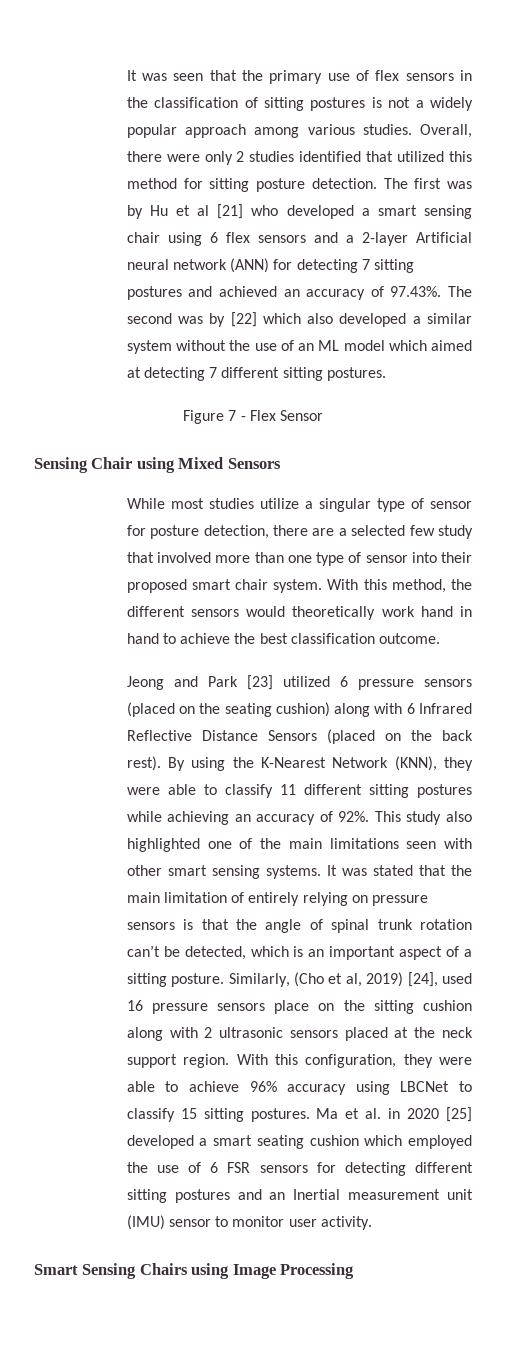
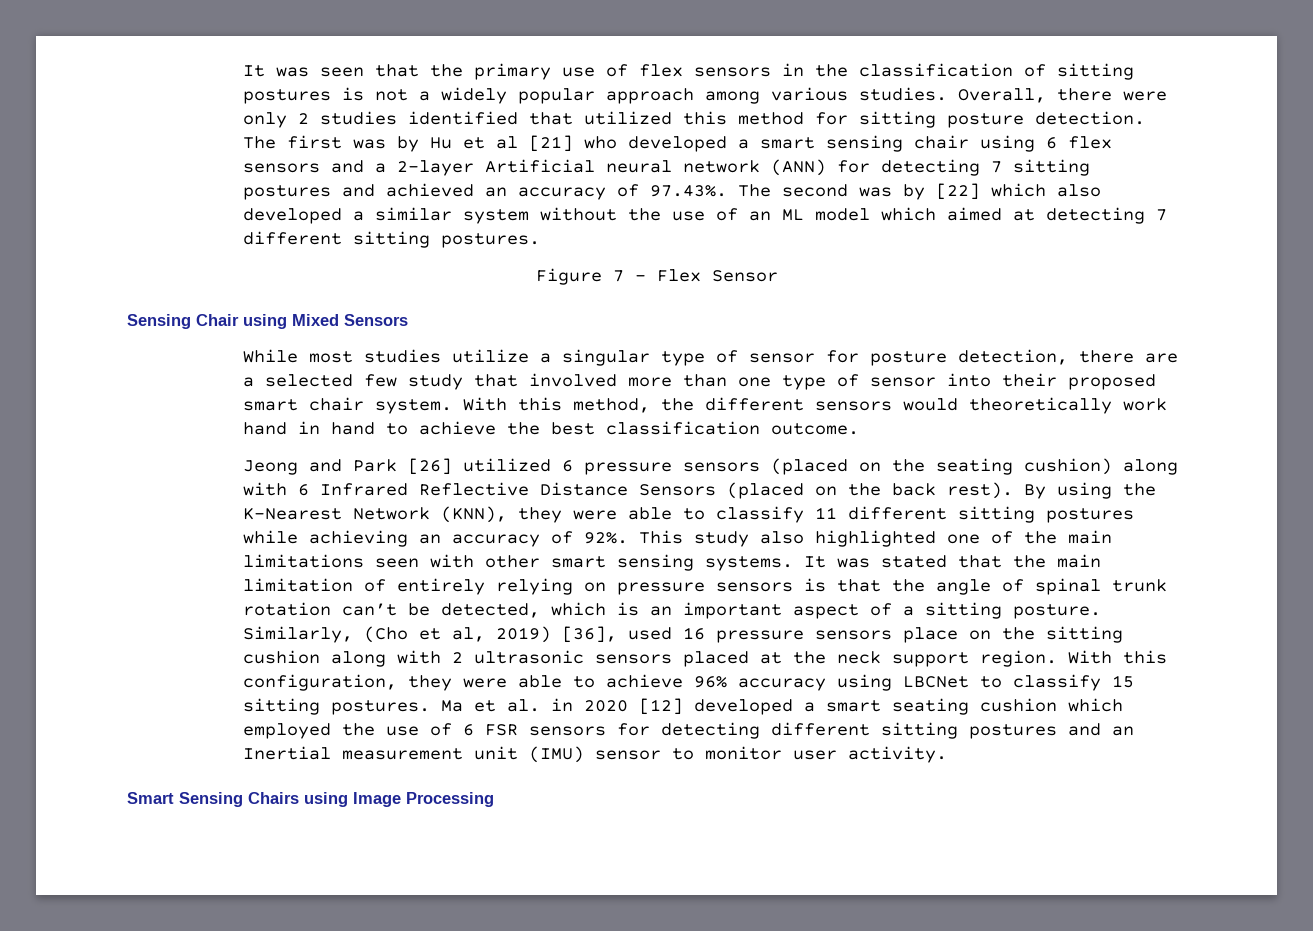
[246,675,273,690] [23] -> [408,458,453,475] [26]
[407,972,438,987] [24], -> [562,626,618,643] [36],
[445,1107,472,1122] [25] -> [639,698,684,715] [12]

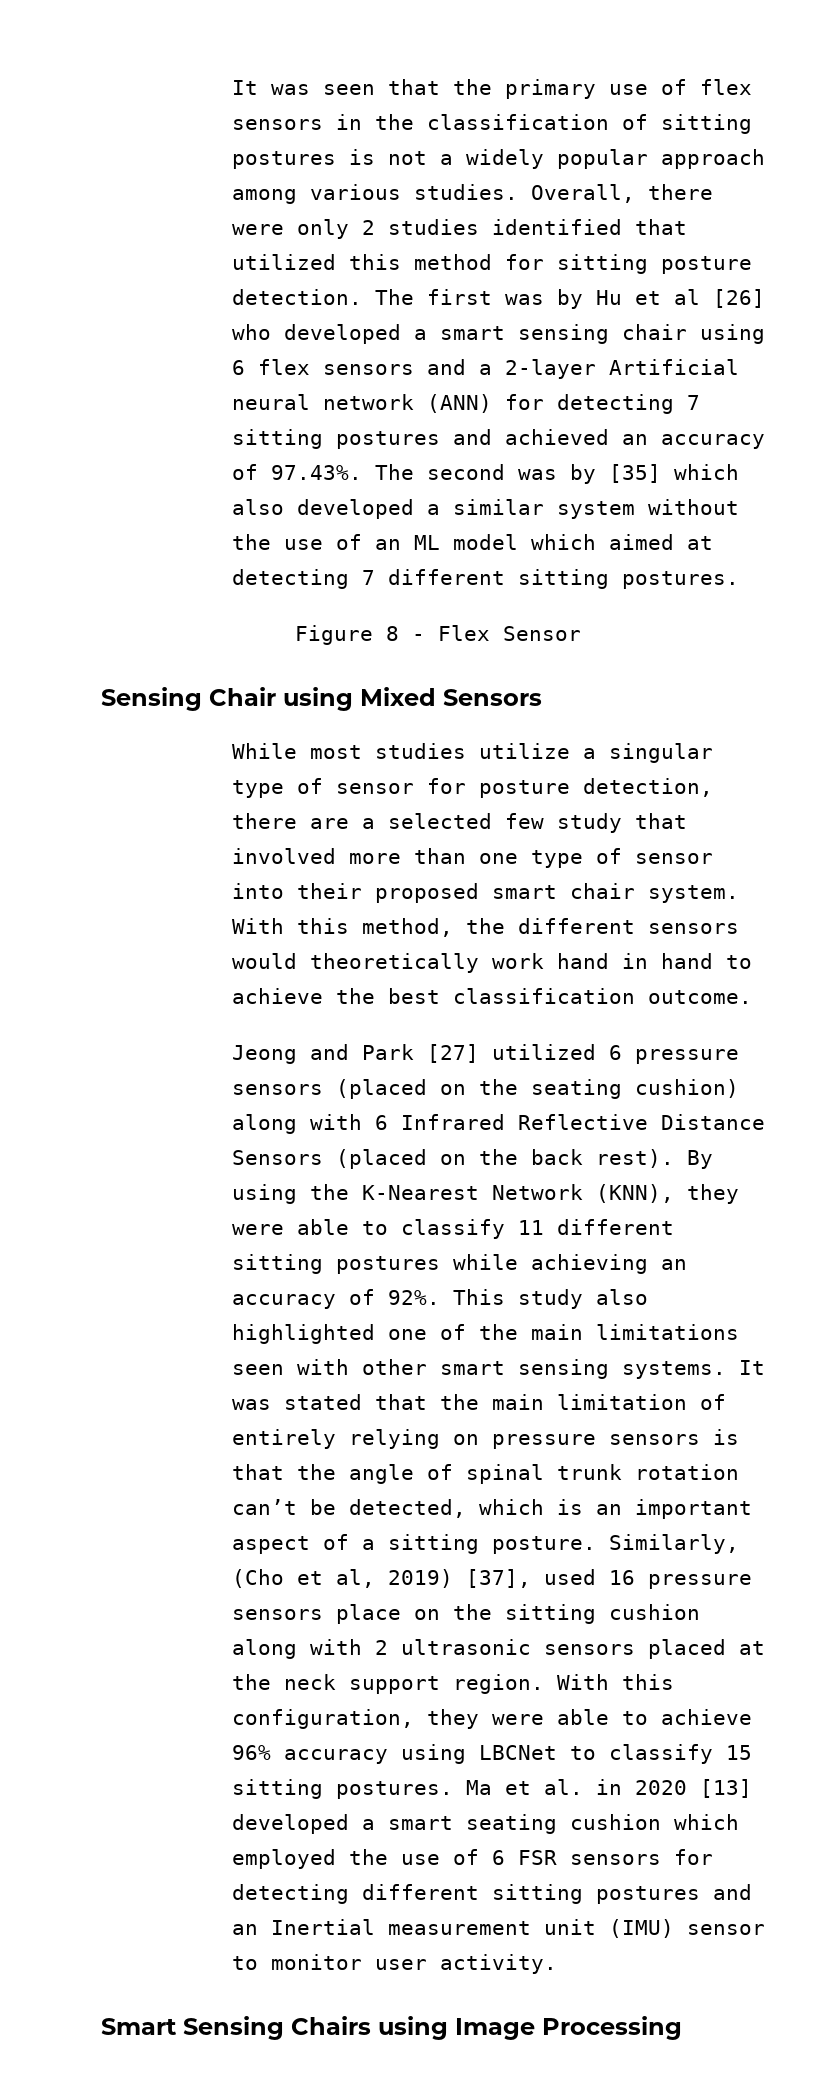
[529,135,574,152] [21] -> [713,289,766,308] [26]
[936,183,981,200] [22] -> [609,464,662,483] [35]
[612,270,624,282] 7 -> [385,626,399,641] 8
[408,458,453,475] [26] -> [427,1044,480,1063] [27]
[562,626,618,643] [36], -> [466,1569,532,1588] [37],
[639,698,684,715] [12] -> [700,1779,753,1798] [13]

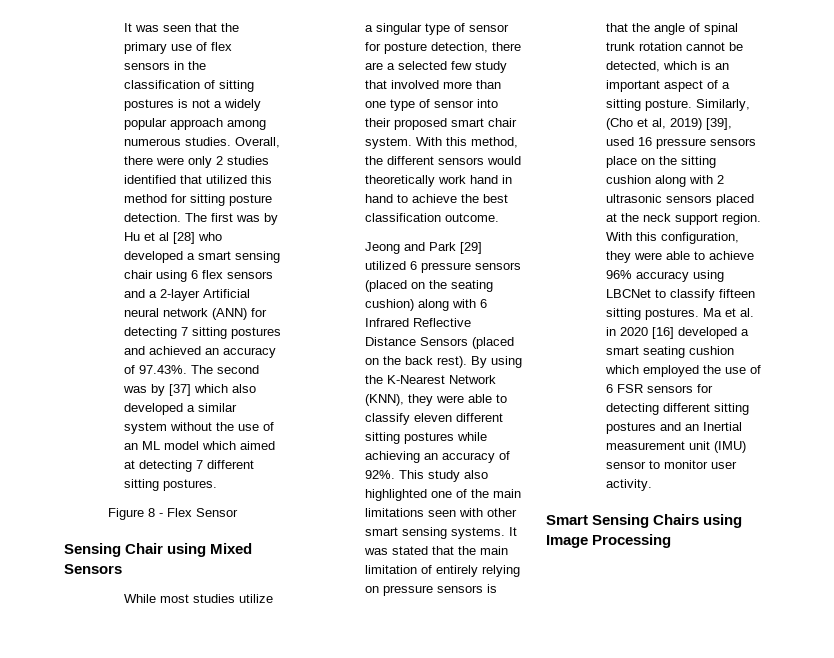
[310,184,402,200] various -> [123,138,181,146] numerous
[713,289,766,308] [26] -> [172,232,195,244] [28]
[609,464,662,483] [35] -> [168,384,191,396] [37]
[427,1044,480,1063] [27] -> [459,242,482,254] [29]
[518,1220,545,1235] 11 -> [413,413,452,422] eleven
[232,1499,298,1515] can’t -> [685,42,725,51] cannot
[466,1569,532,1588] [37], -> [705,118,732,130] [39],
[726,1745,753,1760] 15 -> [718,289,755,298] fifteen
[700,1779,753,1798] [13] -> [651,327,674,339] [16]

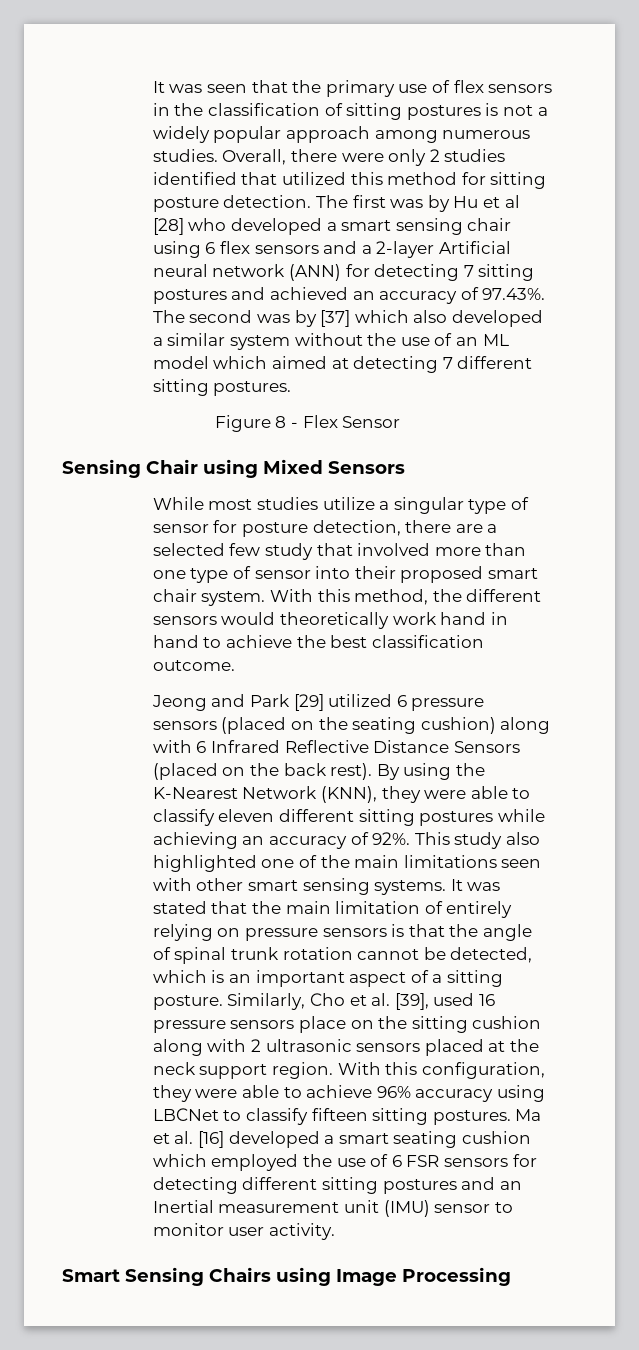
[605,118,702,130] (Cho et al, 2019) -> [310,993,391,1006] Cho et al.
[605,327,648,336] in 2020 -> (194, 1137) none

